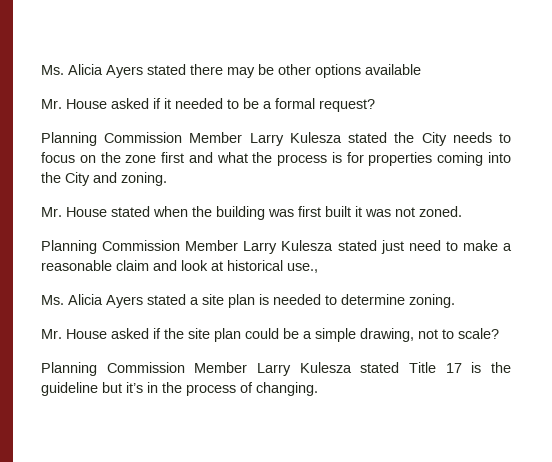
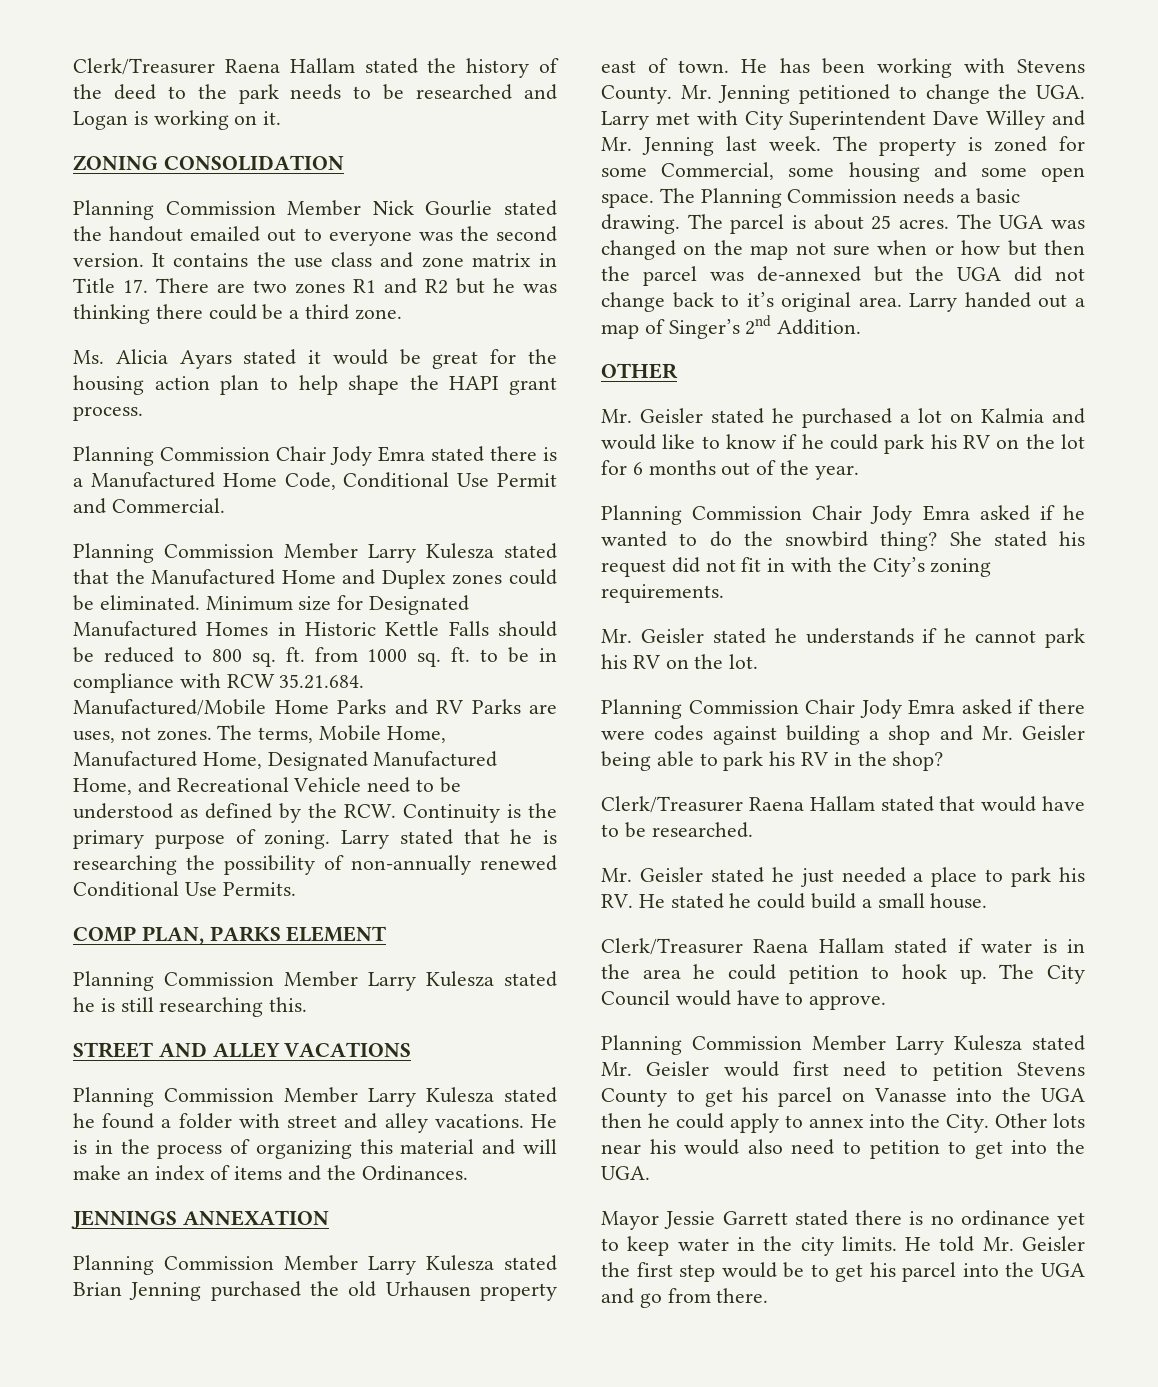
[41,64,421,78] [41,98,375,112] [41,132,512,146] [41,152,512,166] [41,172,167,186] [41,206,462,220] [41,240,513,254] [41,260,318,273] [41,294,455,308] [41,328,499,342] [41,362,512,376] [41,382,318,396] Ms. Alicia Ayers stated there may be other options available // Mr. House asked if it needed to be a formal request? // Planning Commission Member Larry Kulesza stated the City needs to focus on the zone first and what the process is for properties coming into the City and zoning. // Mr. House stated when the building was first built it was not zoned. // Planning Commission Member Larry Kulesza stated just need to make a reasonable claim and look at historical use., // Ms. Alicia Ayers stated a site plan is needed to determine zoning. // Mr. House asked if the site plan could be a simple drawing, not to scale? // Planning Commission Member Larry Kulesza stated Title 17 is the guideline but it’s in the process of changing. -> [73,58,559,78] [73,84,558,104] [73,110,282,130] [73,155,344,171] [73,200,557,220] [73,226,557,246] [73,252,557,268] [73,278,557,294] [73,304,402,324] [73,349,557,369] [73,375,557,395] [73,406,143,421] [73,446,557,466] [73,472,557,490] [73,498,225,514] [73,543,557,563] [73,569,557,589] [73,595,470,615] [73,621,557,637] [73,647,557,667] [73,673,365,693] [73,699,557,716] [73,725,446,743] [73,751,498,771] [73,777,461,795] [73,803,557,823] [73,829,557,849] [73,855,557,875] [73,881,296,897] [73,926,387,945] [73,971,557,991] [73,997,308,1017] [73,1042,412,1058] [73,1087,557,1107] [73,1113,557,1133] [73,1139,557,1159] [73,1165,468,1181] [71,1210,329,1229] [73,1255,557,1275] [73,1281,557,1301] [601,58,1085,78] [601,84,1085,104] [601,110,1085,130] [601,136,1085,156] [601,162,1085,182] [601,188,1020,208] [601,214,1085,234] [601,240,1085,260] [601,266,1085,286] [601,292,1085,312] [601,315,862,339] [601,363,678,379] [601,408,1085,428] [601,434,1085,454] [601,460,859,480] [601,505,1085,525] [601,531,1085,551] [601,557,992,577] [601,584,724,603] [601,628,1085,648] [601,654,759,669] [601,699,1085,719] [601,725,1085,745] [601,751,944,771] [601,796,1085,813] [601,822,753,838] [601,867,1085,887] [601,893,988,909] [601,938,1085,955] [601,964,1085,984] [601,990,887,1010] [601,1035,1085,1055] [601,1061,1085,1081] [601,1087,1085,1107] [601,1113,1085,1133] [601,1139,1085,1159] [601,1166,650,1180] [601,1210,1085,1230] [601,1236,1085,1256] [601,1262,1085,1282] [601,1288,769,1308] Clerk/Treasurer Raena Hallam stated the history of the deed to the park needs to be researched and Logan is working on it. // ZONING CONSOLIDATION // Planning Commission Member Nick Gourlie stated the handout emailed out to everyone was the second version. It contains the use class and zone matrix in Title 17. There are two zones R1 and R2 but he was thinking there could be a third zone. // Ms. Alicia Ayars stated it would be great for the housing action plan to help shape the HAPI grant process. // Planning Commission Chair Jody Emra stated there is a Manufactured Home Code, Conditional Use Permit and Commercial. // Planning Commission Member Larry Kulesza stated that the Manufactured Home and Duplex zones could be eliminated. Minimum size for Designated Manufactured Homes in Historic Kettle Falls should be reduced to 800 sq. ft. from 1000 sq. ft. to be in compliance with RCW 35.21.684. Manufactured/Mobile Home Parks and RV Parks are uses, not zones. The terms, Mobile Home, Manufactured Home, Designated Manufactured Home, and Recreational Vehicle need to be understood as defined by the RCW. Continuity is the primary purpose of zoning. Larry stated that he is researching the possibility of non-annually renewed Conditional Use Permits. // COMP PLAN, PARKS ELEMENT // Planning Commission Member Larry Kulesza stated he is still researching this. // STREET AND ALLEY VACATIONS // Planning Commission Member Larry Kulesza stated he found a folder with street and alley vacations. He is in the process of organizing this material and will make an index of items and the Ordinances. // JENNINGS ANNEXATION // Planning Commission Member Larry Kulesza stated Brian Jenning purchased the old Urhausen property east of town. He has been working with Stevens County. Mr. Jenning petitioned to change the UGA. Larry met with City Superintendent Dave Willey and Mr. Jenning last week. The property is zoned for some Commercial, some housing and some open space. The Planning Commission needs a basic drawing. The parcel is about 25 acres. The UGA was changed on the map not sure when or how but then the parcel was de-annexed but the UGA did not change back to it’s original area. Larry handed out a map of Singer’s 2nd Addition. // OTHER // Mr. Geisler stated he purchased a lot on Kalmia and would like to know if he could park his RV on the lot for 6 months out of the year. // Planning Commission Chair Jody Emra asked if he wanted to do the snowbird thing? She stated his request did not fit in with the City’s zoning requirements. // Mr. Geisler stated he understands if he cannot park his RV on the lot. // Planning Commission Chair Jody Emra asked if there were codes against building a shop and Mr. Geisler being able to park his RV in the shop? // Clerk/Treasurer Raena Hallam stated that would have to be researched. // Mr. Geisler stated he just needed a place to park his RV. He stated he could build a small house. // Clerk/Treasurer Raena Hallam stated if water is in the area he could petition to hook up. The City Council would have to approve. // Planning Commission Member Larry Kulesza stated Mr. Geisler would first need to petition Stevens County to get his parcel on Vanasse into the UGA then he could apply to annex into the City. Other lots near his would also need to petition to get into the UGA. // Mayor Jessie Garrett stated there is no ordinance yet to keep water in the city limits. He told Mr. Geisler the first step would be to get his parcel into the UGA and go from there.

